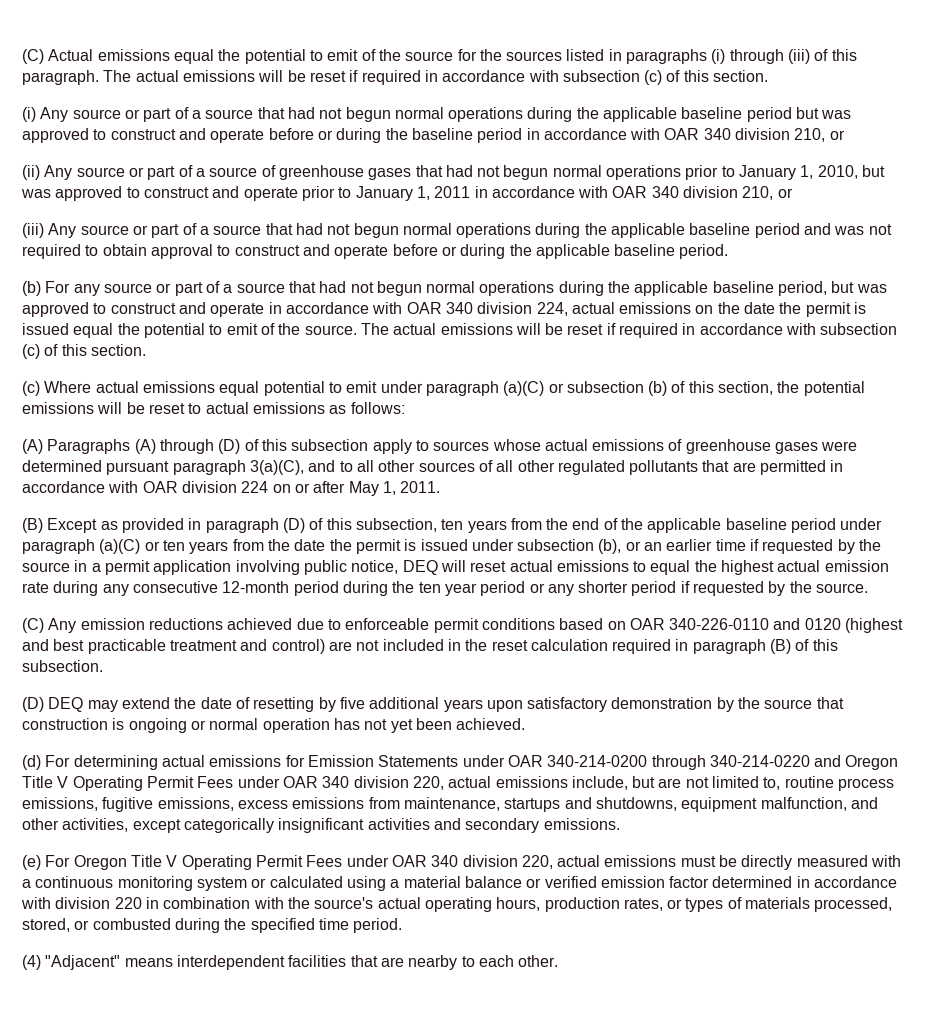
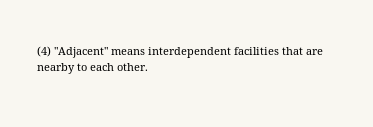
[22,49,857,64] [22,70,769,85] [22,107,852,122] [22,128,845,143] [22,165,886,180] [21,186,793,201] [22,223,892,238] [22,244,729,259] [22,281,887,296] [22,302,867,317] [22,323,898,338] [22,344,146,359] [22,381,865,396] [22,402,405,414] [22,439,858,454] [22,460,844,475] [22,481,441,496] [22,518,883,533] [22,539,882,554] [22,560,889,575] [22,581,869,596] [22,618,904,633] [22,639,838,654] [22,660,103,672] [22,697,844,712] [22,718,526,733] [22,755,899,770] [22,776,895,791] [22,797,878,812] [22,818,620,833] [22,855,902,870] [22,876,898,891] [21,897,893,912] [22,918,403,933] (C) Actual emissions equal the potential to emit of the source for the sources listed in paragraphs (i) through (iii) of this paragraph. The actual emissions will be reset if required in accordance with subsection (c) of this section. // (i) Any source or part of a source that had not begun normal operations during the applicable baseline period but was approved to construct and operate before or during the baseline period in accordance with OAR 340 division 210, or // (ii) Any source or part of a source of greenhouse gases that had not begun normal operations prior to January 1, 2010, but was approved to construct and operate prior to January 1, 2011 in accordance with OAR 340 division 210, or // (iii) Any source or part of a source that had not begun normal operations during the applicable baseline period and was not required to obtain approval to construct and operate before or during the applicable baseline period. // (b) For any source or part of a source that had not begun normal operations during the applicable baseline period, but was approved to construct and operate in accordance with OAR 340 division 224, actual emissions on the date the permit is issued equal the potential to emit of the source. The actual emissions will be reset if required in accordance with subsection (c) of this section. // (c) Where actual emissions equal potential to emit under paragraph (a)(C) or subsection (b) of this section, the potential emissions will be reset to actual emissions as follows: // (A) Paragraphs (A) through (D) of this subsection apply to sources whose actual emissions of greenhouse gases were determined pursuant paragraph 3(a)(C), and to all other sources of all other regulated pollutants that are permitted in accordance with OAR division 224 on or after May 1, 2011. // (B) Except as provided in paragraph (D) of this subsection, ten years from the end of the applicable baseline period under paragraph (a)(C) or ten years from the date the permit is issued under subsection (b), or an earlier time if requested by the source in a permit application involving public notice, DEQ will reset actual emissions to equal the highest actual emission rate during any consecutive 12-month period during the ten year period or any shorter period if requested by the source. // (C) Any emission reductions achieved due to enforceable permit conditions based on OAR 340-226-0110 and 0120 (highest and best practicable treatment and control) are not included in the reset calculation required in paragraph (B) of this subsection. // (D) DEQ may extend the date of resetting by five additional years upon satisfactory demonstration by the source that construction is ongoing or normal operation has not yet been achieved. // (d) For determining actual emissions for Emission Statements under OAR 340-214-0200 through 340-214-0220 and Oregon Title V Operating Permit Fees under OAR 340 division 220, actual emissions include, but are not limited to, routine process emissions, fugitive emissions, excess emissions from maintenance, startups and shutdowns, equipment malfunction, and other activities, except categorically insignificant activities and secondary emissions. // (e) For Oregon Title V Operating Permit Fees under OAR 340 division 220, actual emissions must be directly measured with a continuous monitoring system or calculated using a material balance or verified emission factor determined in accordance with division 220 in combination with the source's actual operating hours, production rates, or types of materials processed, stored, or combusted during the specified time period. // -> (37, 51) none

